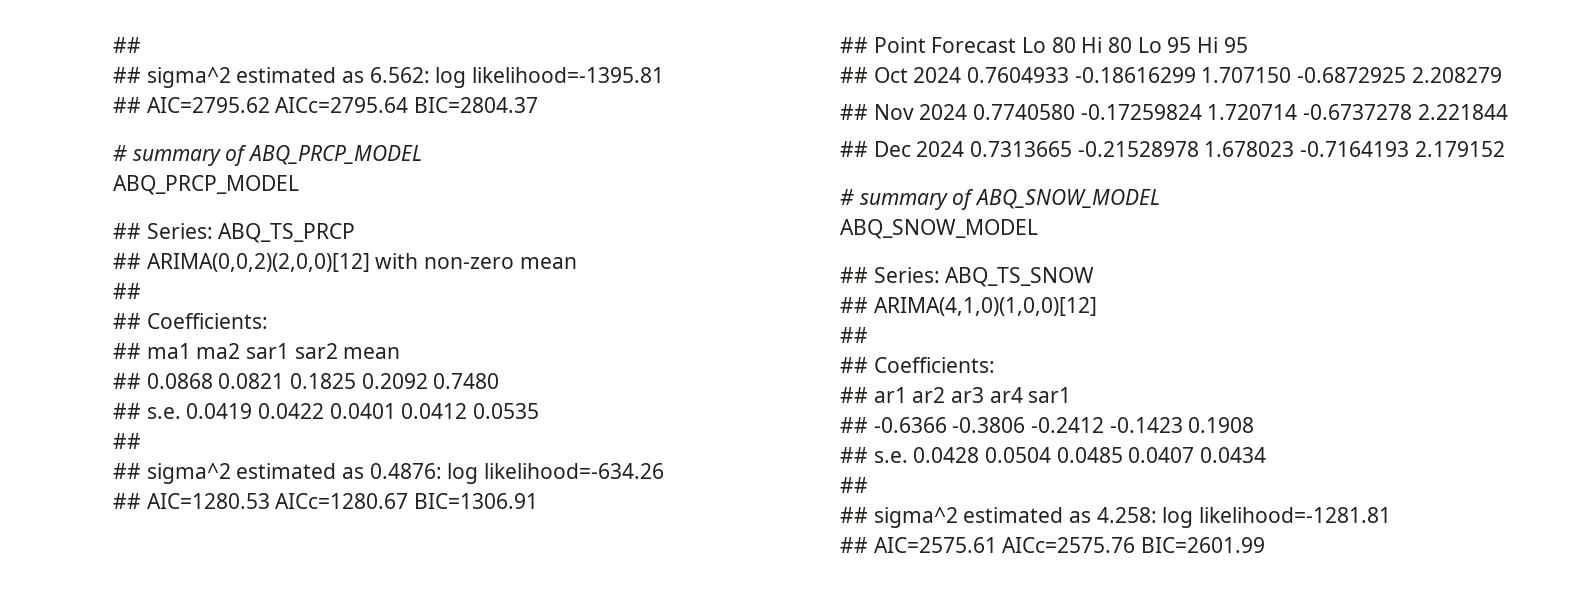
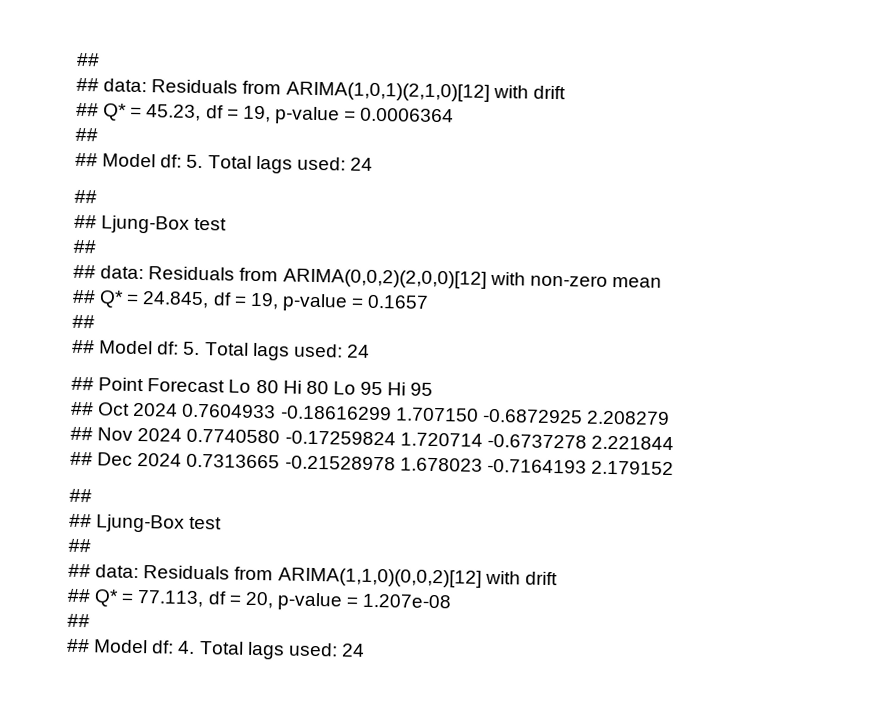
[113,37,141,53] [113,67,665,88] [113,97,539,113] [113,145,423,166] [113,175,299,195] [113,223,356,243] [113,253,141,269] ## // ## sigma^2 estimated as 6.562: log likelihood=-1395.81 // ## AIC=2795.62 AICc=2795.64 BIC=2804.37 // # summary of ABQ_PRCP_MODEL // ABQ_PRCP_MODEL // ## Series: ABQ_TS_PRCP // ## -> [76,52,100,67] [76,77,566,102] [76,102,455,125] [75,127,98,142] [75,152,373,174] [74,189,97,204] [74,214,228,234] [73,239,96,254] [73,264,279,282] ## // ## data: Residuals from ARIMA(1,0,1)(2,1,0)[12] with drift // ## Q* = 45.23, df = 19, p-value = 0.0006364 // ## // ## Model df: 5. Total lags used: 24 // ## // ## Ljung-Box test // ## // ## data: Residuals from
[113,313,268,329] [113,343,401,359] [113,373,500,389] [113,403,540,419] [113,433,141,449] [113,463,665,484] [113,493,539,509] // ## Coefficients: // ## ma1 ma2 sar1 sar2 mean // ## 0.0868 0.0821 0.1825 0.2092 0.7480 // ## s.e. 0.0419 0.0422 0.0401 0.0412 0.0535 // ## // ## sigma^2 estimated as 0.4876: log likelihood=-634.26 // ## AIC=1280.53 AICc=1280.67 BIC=1306.91 -> [99,290,430,312] [72,314,95,329] [72,339,370,361] Q* = 24.845, df = 19, p-value = 0.1657 // ## // ## Model df: 5. Total lags used: 24
[840,189,1161,210] [840,219,1038,239] [840,267,1095,287] [840,297,1097,316] [840,327,868,343] [840,357,995,373] [840,387,1072,403] [840,417,1255,433] [840,447,1267,463] [840,477,868,493] [840,507,1392,528] [840,537,1266,553] # summary of ABQ_SNOW_MODEL // ABQ_SNOW_MODEL // ## Series: ABQ_TS_SNOW // ## ARIMA(4,1,0)(1,0,0)[12] // ## // ## Coefficients: // ## ar1 ar2 ar3 ar4 sar1 // ## -0.6366 -0.3806 -0.2412 -0.1423 0.1908 // ## s.e. 0.0428 0.0504 0.0485 0.0407 0.0434 // ## // ## sigma^2 estimated as 4.258: log likelihood=-1281.81 // ## AIC=2575.61 AICc=2575.76 BIC=2601.99 -> [69,488,92,503] [69,513,223,533] [68,538,91,553] [68,563,558,588] [67,588,453,611] [67,613,90,628] [67,638,365,660] ## // ## Ljung-Box test // ## // ## data: Residuals from ARIMA(1,1,0)(0,0,2)[12] with drift // ## Q* = 77.113, df = 20, p-value = 1.207e-08 // ## // ## Model df: 4. Total lags used: 24

